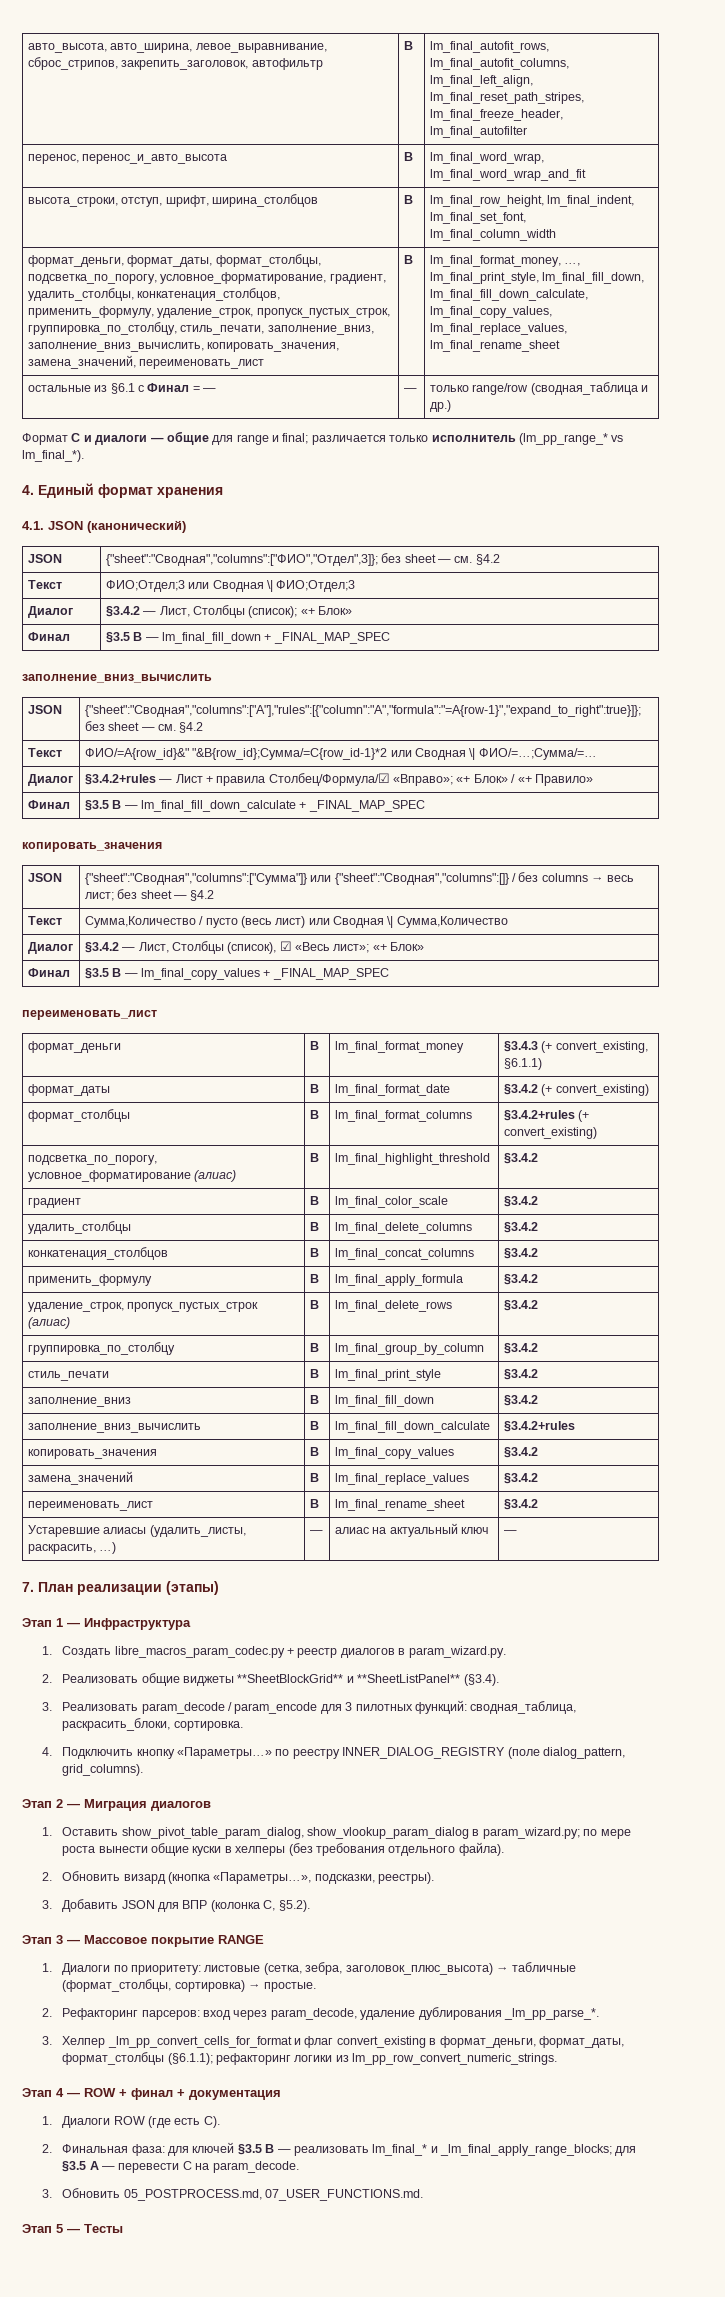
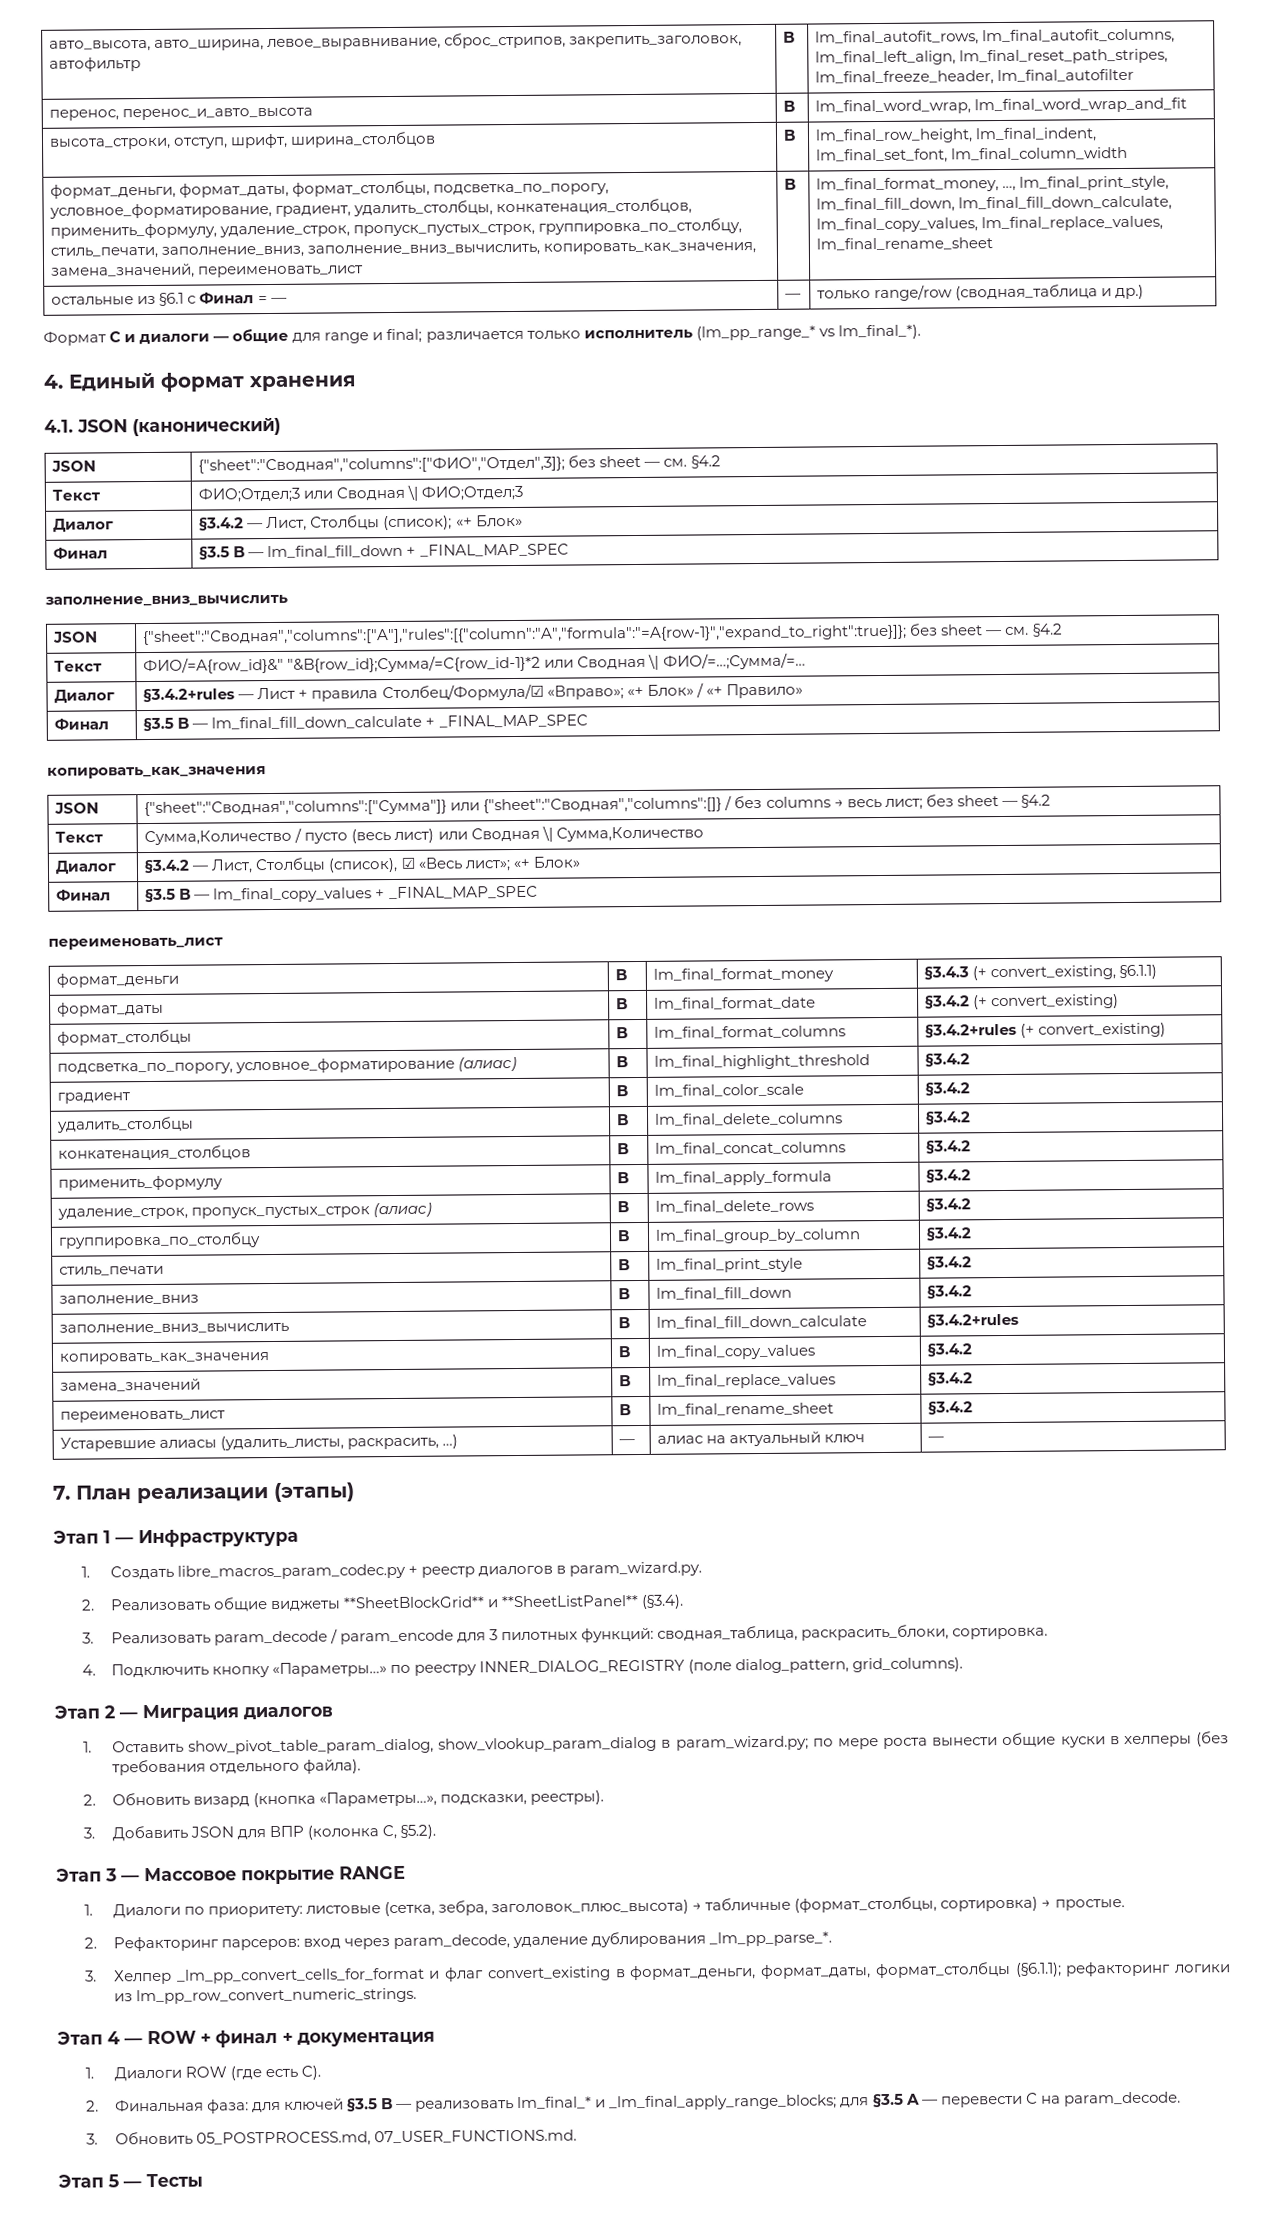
[207,342,340,352] копировать_значения, -> [543,241,757,255] копировать_как_значения,
[22,842,162,852] копировать_значения -> [47,766,266,779] копировать_как_значения
[27,1449,157,1459] копировать_значения -> [59,1352,271,1365] копировать_как_значения

